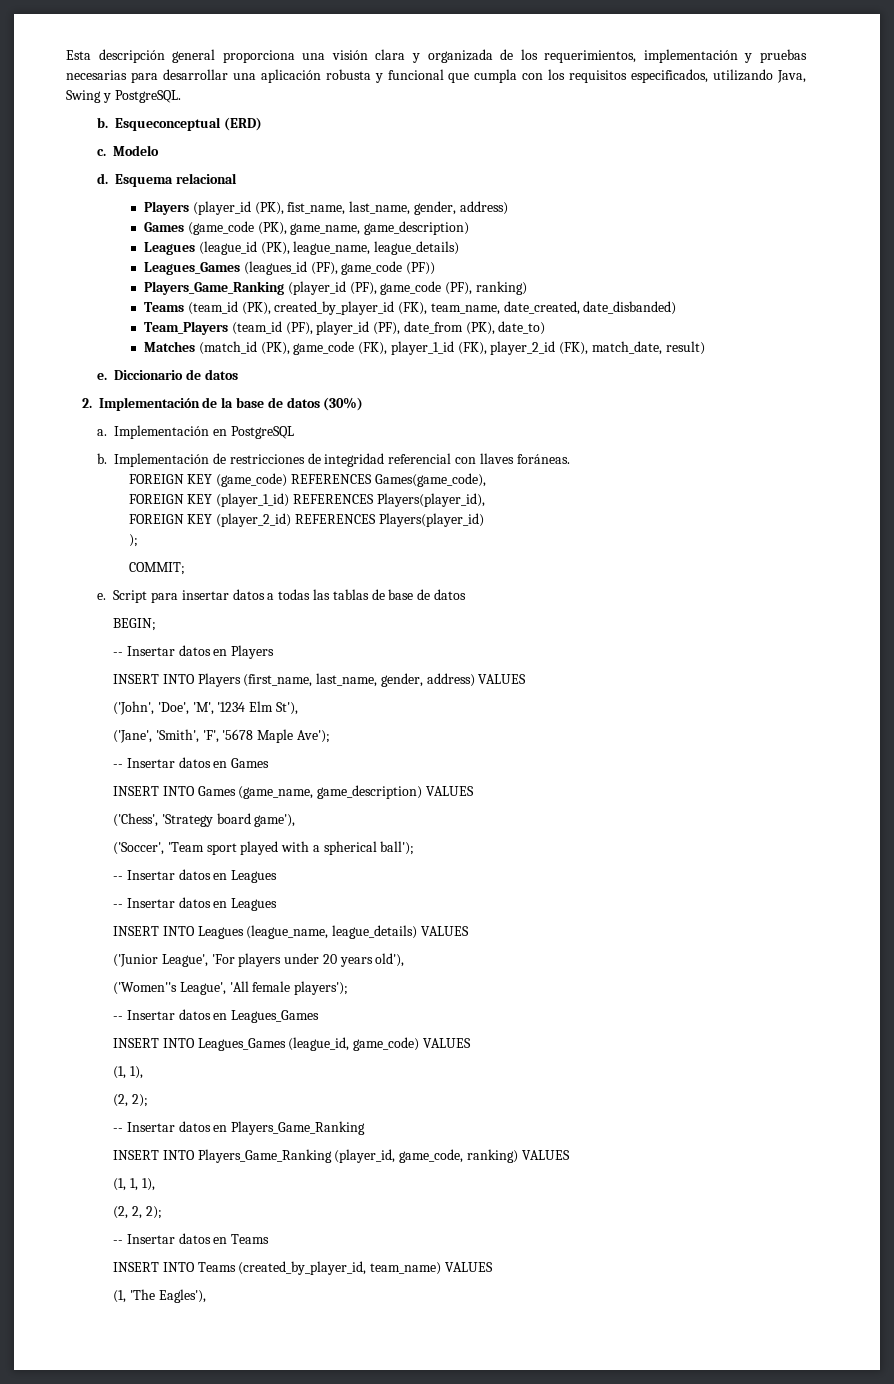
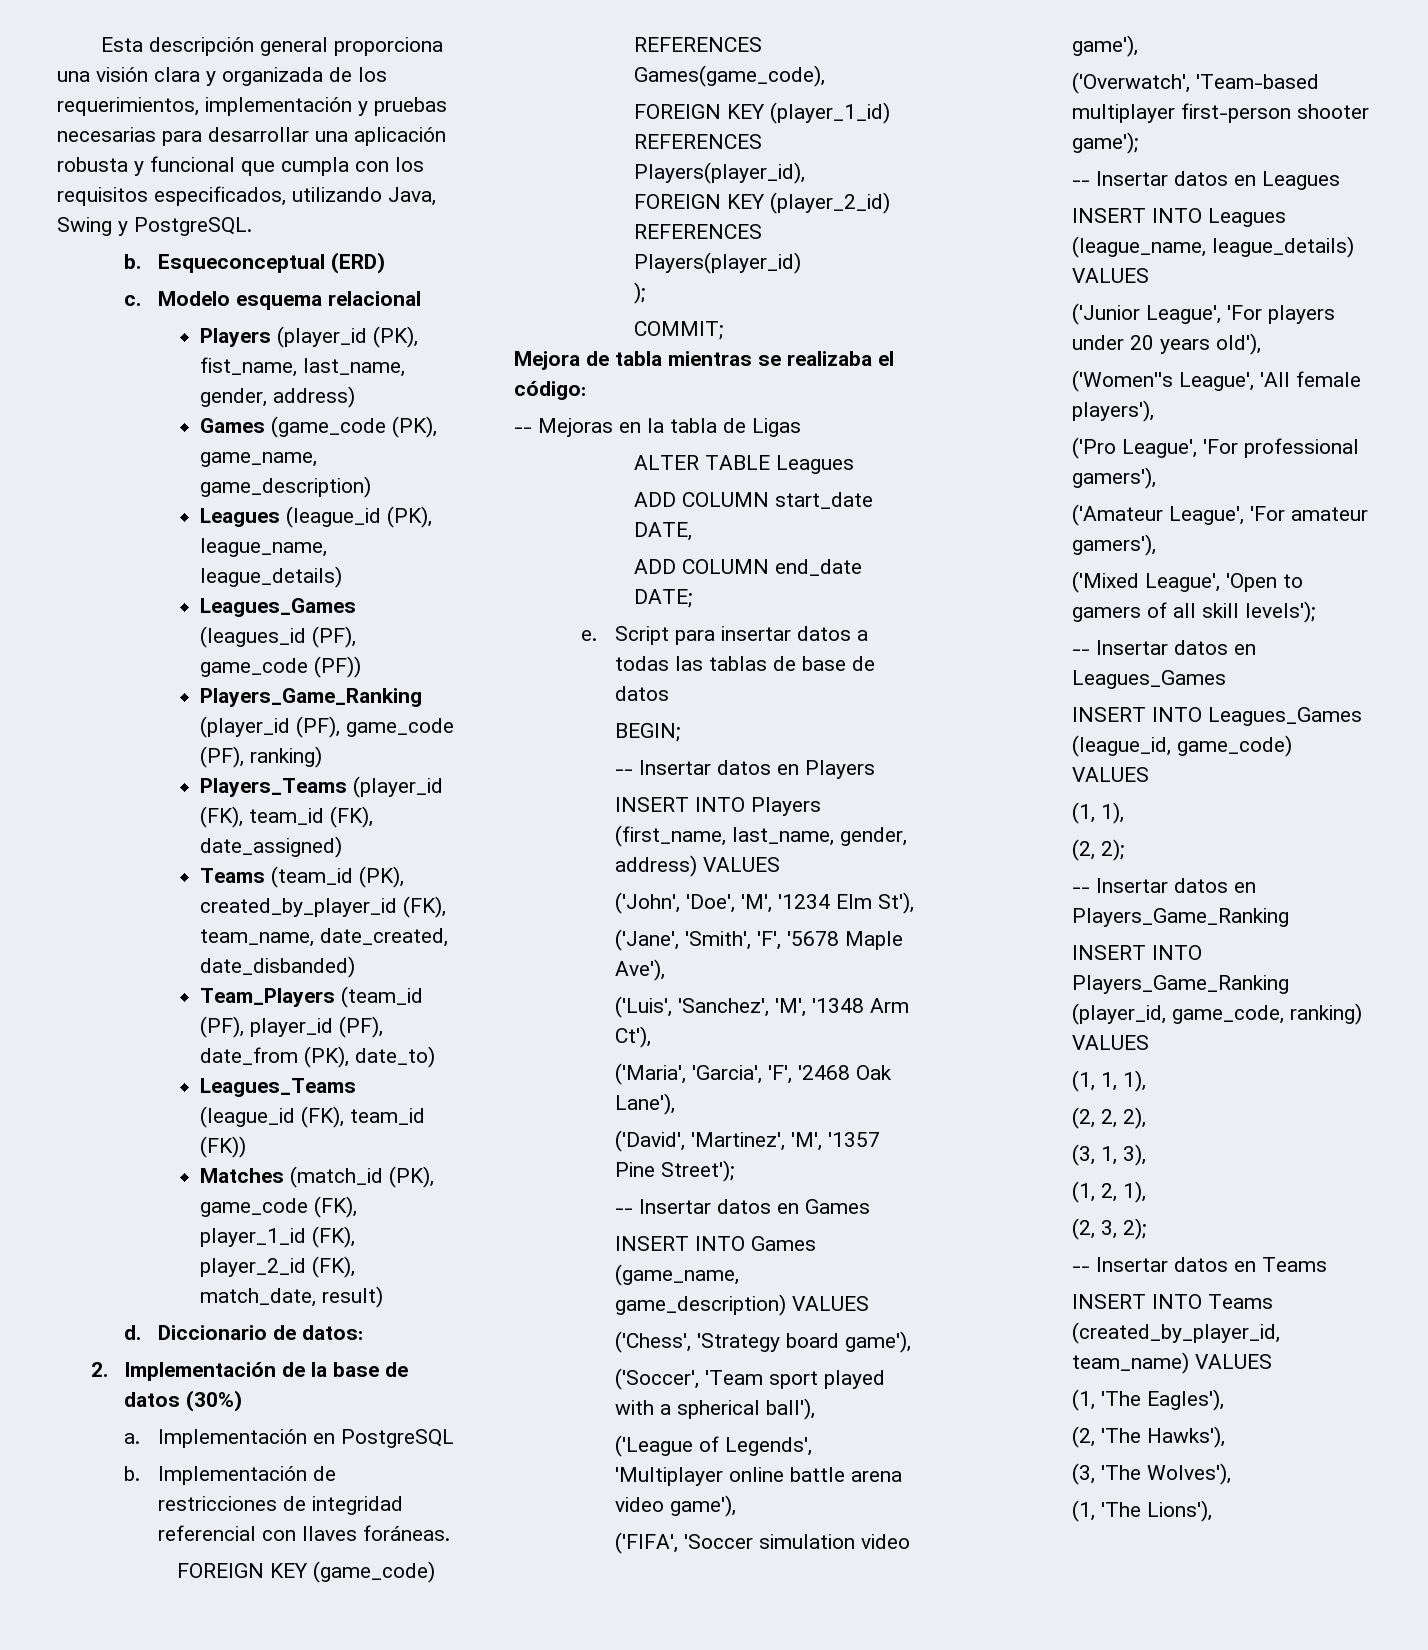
[97,173,174,187] // d. Esquema -> [235,295,322,310] esquema
(527, 288) none -> [200,776,444,798] [200,806,374,828] [200,836,343,858] // Players_Teams (player_id (FK), team_id (FK), date_assigned)
(546, 328) none -> [200,1078,357,1097] [200,1106,426,1128] [200,1136,247,1158] // Leagues_Teams (league_id (FK), team_id (FK))
[97,373,108,380] e. -> [124,1325,142,1340] d.
[204,369,238,380] datos -> [301,1325,363,1340] datos:
(185, 568) none -> [514,351,894,370] [514,381,586,400] [514,418,801,437] [634,455,854,474] [634,492,873,509] [634,522,692,541] [634,559,862,576] [634,589,692,608] // Mejora de tabla mientras se realizaba el código: // -- Mejoras en la tabla de Ligas // ALTER TABLE Leagues // ADD COLUMN start_date DATE, // ADD COLUMN end_date DATE;
[296,730,330,743] Ave'); -> [614,959,665,981] [614,996,909,1018] [614,1026,651,1048] [614,1063,892,1085] [614,1093,675,1115] [614,1130,880,1152] [614,1160,734,1182] Ave'), // ('Luis', 'Sanchez', 'M', '1348 Arm Ct'), // ('Maria', 'Garcia', 'F', '2468 Oak Lane'), // ('David', 'Martinez', 'M', '1357 Pine Street');
[380,841,415,855] [112,869,278,883] ball'); // -- Insertar datos en Leagues -> [765,1398,815,1420] [614,1435,812,1457] [614,1467,902,1486] [614,1495,736,1517] [614,1532,910,1554] [1071,35,1138,57] [1071,72,1319,94] [1071,103,1369,123] [1071,132,1138,154] ball'), // ('League of Legends', 'Multiplayer online battle arena video game'), // ('FIFA', 'Soccer simulation video game'), // ('Overwatch', 'Team-based multiplayer first-person shooter game');
[294,981,349,995] players'); -> [1071,400,1154,422] [1071,437,1359,459] [1071,467,1156,489] [1071,504,1368,526] [1071,534,1156,556] [1071,571,1303,593] [1071,601,1315,623] players'), // ('Pro League', 'For professional gamers'), // ('Amateur League', 'For amateur gamers'), // ('Mixed League', 'Open to gamers of all skill levels');
(142, 1212) none -> [1122,1107,1146,1129] [1071,1144,1146,1166] [1071,1181,1146,1203] [1071,1218,1117,1240] 2), // (3, 1, 3), // (1, 2, 1), // (2, 3,
(206, 1296) none -> [1071,1426,1225,1448] [1071,1463,1231,1485] [1071,1500,1212,1522] // (2, 'The Hawks'), // (3, 'The Wolves'), // (1, 'The Lions'),

